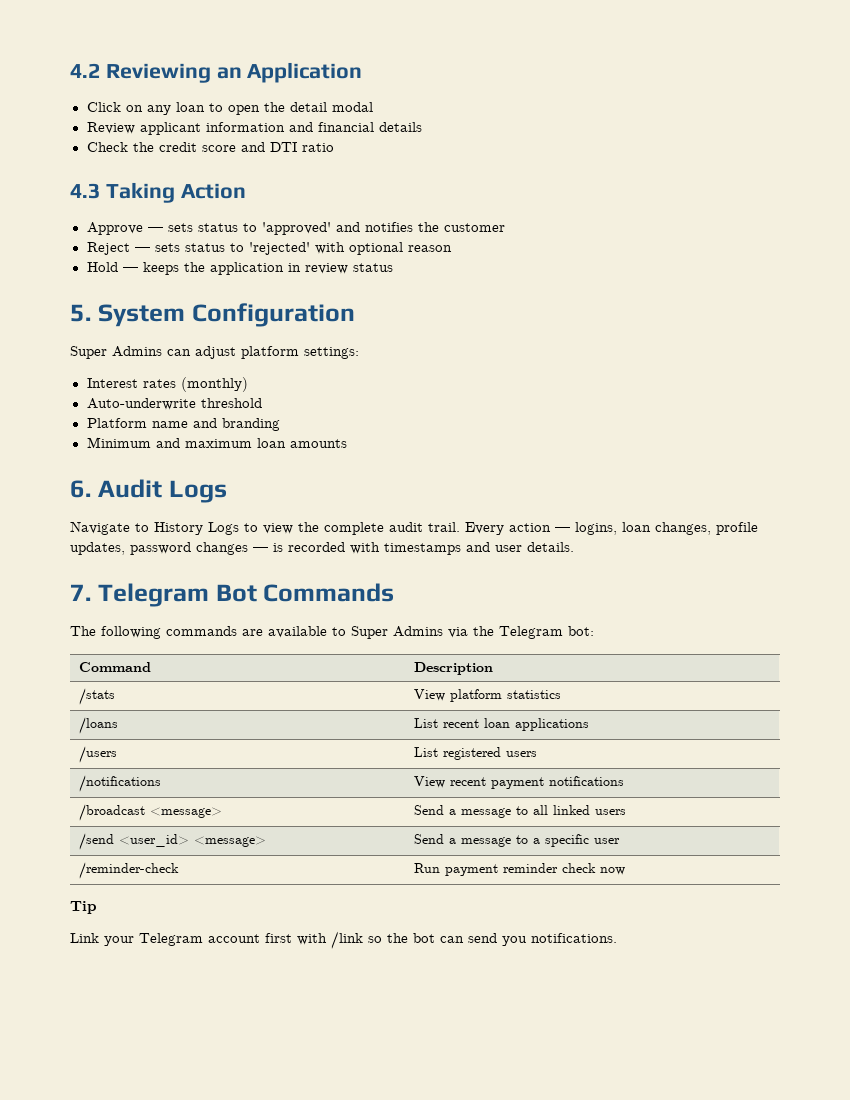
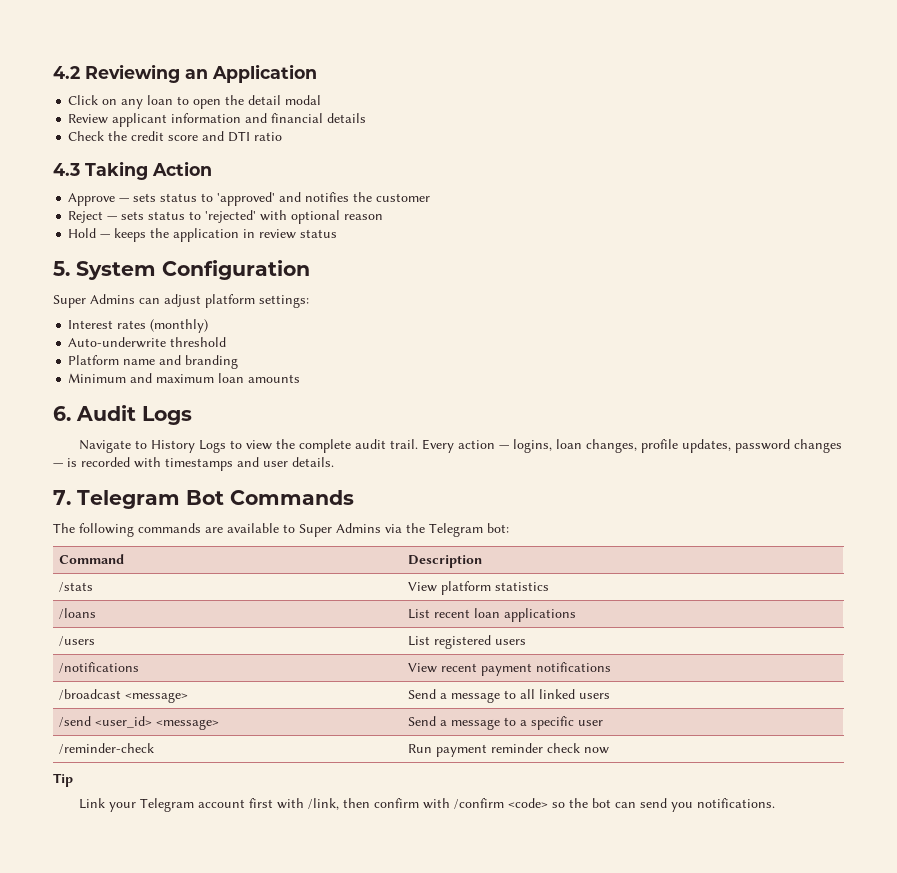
[331,931,363,949] /link -> [308,798,549,810] /link, then confirm with /confirm <code>

